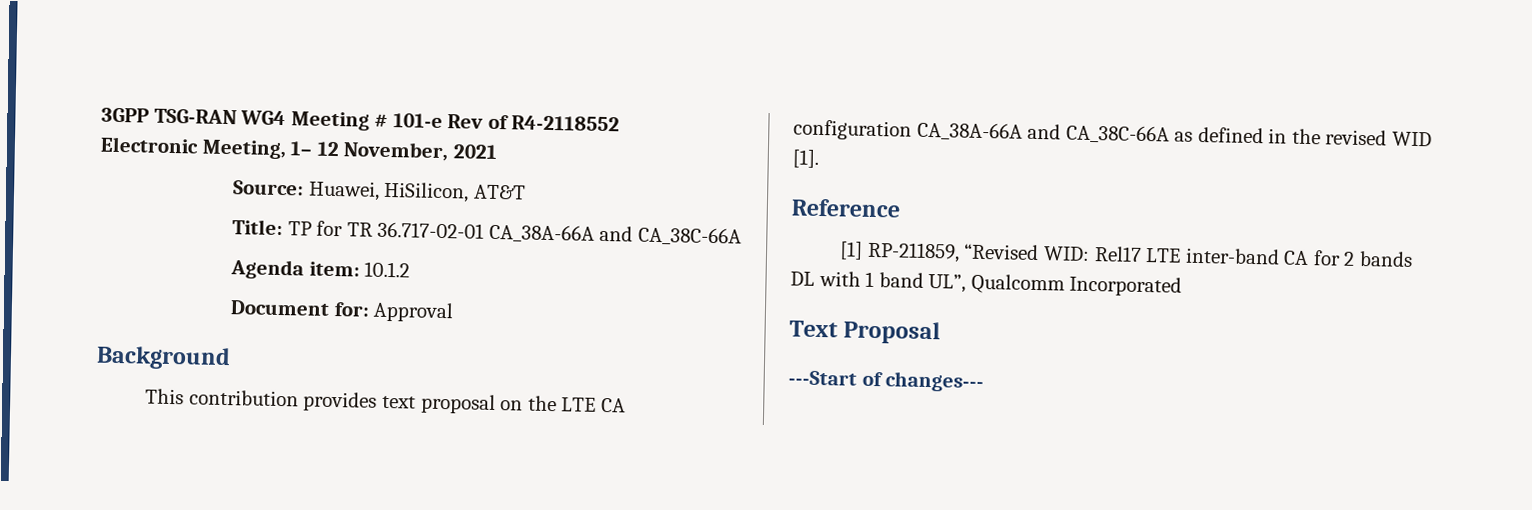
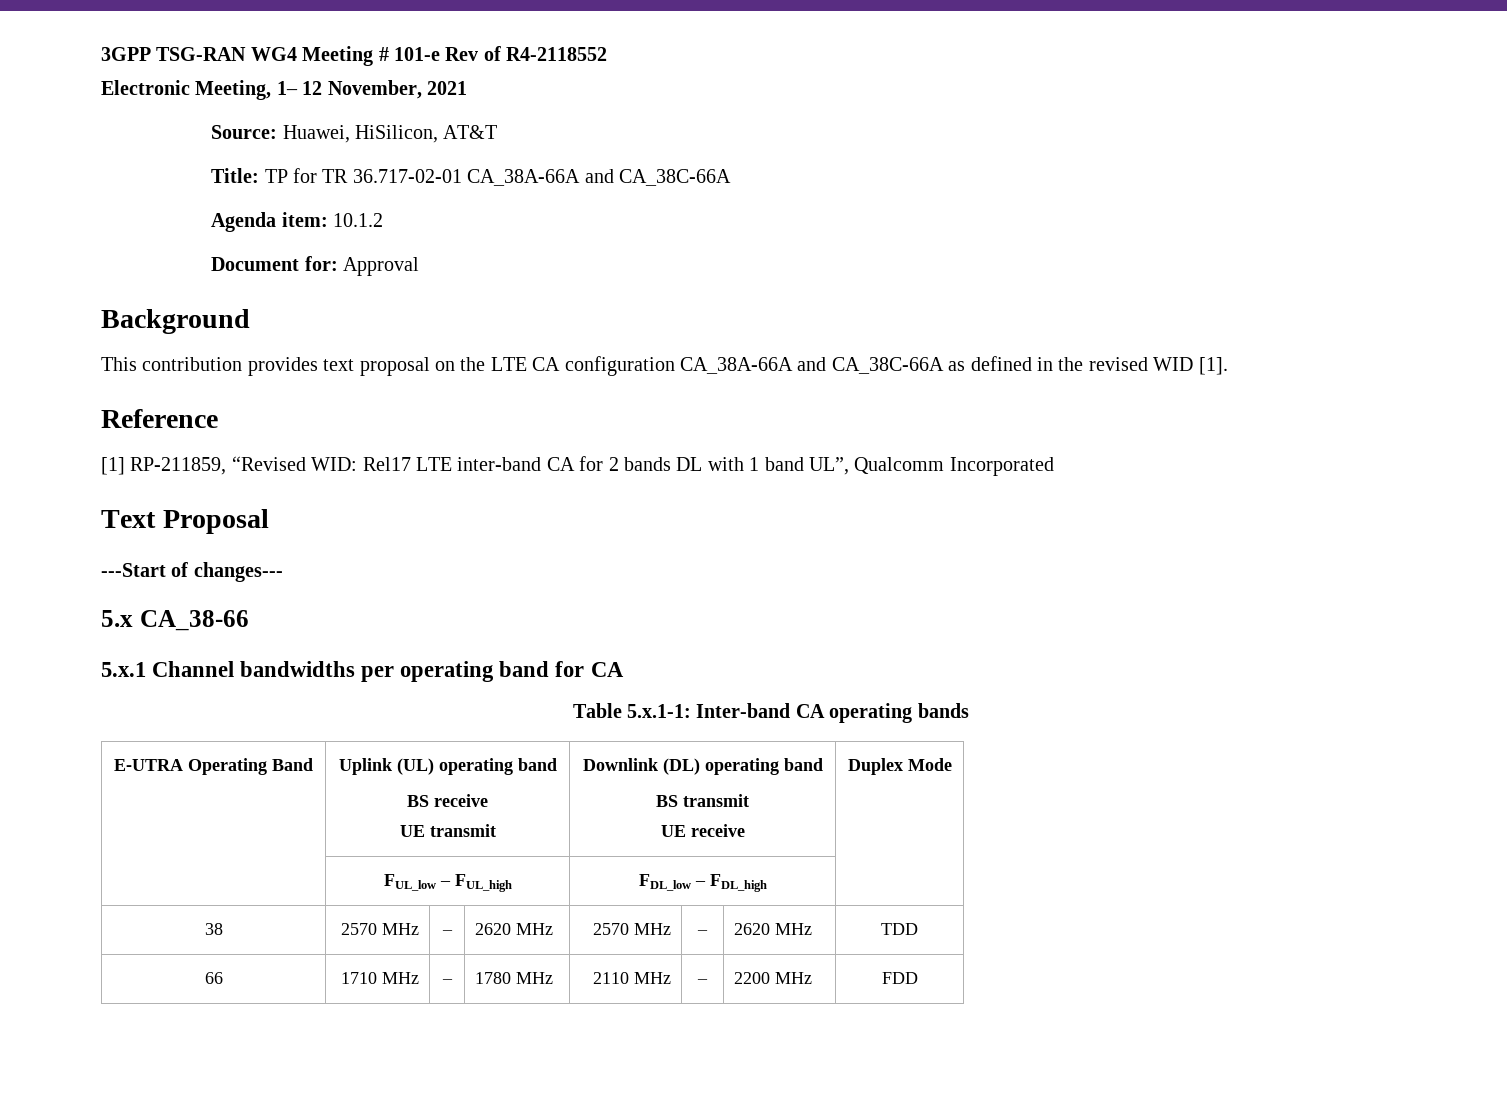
(985, 382) none -> [101,610,249,631] [101,661,624,682] [572,703,969,723] [114,758,313,775] [338,758,557,775] [407,794,488,807] [399,824,496,837] [582,758,823,775] [656,794,749,807] [660,824,745,837] [847,758,952,775] [383,874,512,892] [638,874,767,892] [204,923,223,935] [341,923,420,935] [441,930,453,935] [474,923,553,935] [593,923,672,935] [697,930,708,935] [733,923,812,935] [881,923,918,935] [204,972,223,984] [341,972,420,984] [441,979,453,984] [474,972,553,984] [593,972,672,984] [697,979,708,984] [733,972,812,984] [881,972,918,984] // 5.x CA_38-66 // 5.x.1 Channel bandwidths per operating band for CA // Table 5.x.1-1: Inter-band CA operating bands // E-UTRA Operating Band | Uplink (UL) operating band // BS receive // UE transmit | Downlink (DL) operating band // BS transmit // UE receive | Duplex Mode // | FUL_low – FUL_high | FDL_low – FDL_high | // 38 | 2570 MHz | – | 2620 MHz | 2570 MHz | – | 2620 MHz | TDD // 66 | 1710 MHz | – | 1780 MHz | 2110 MHz | – | 2200 MHz | FDD

